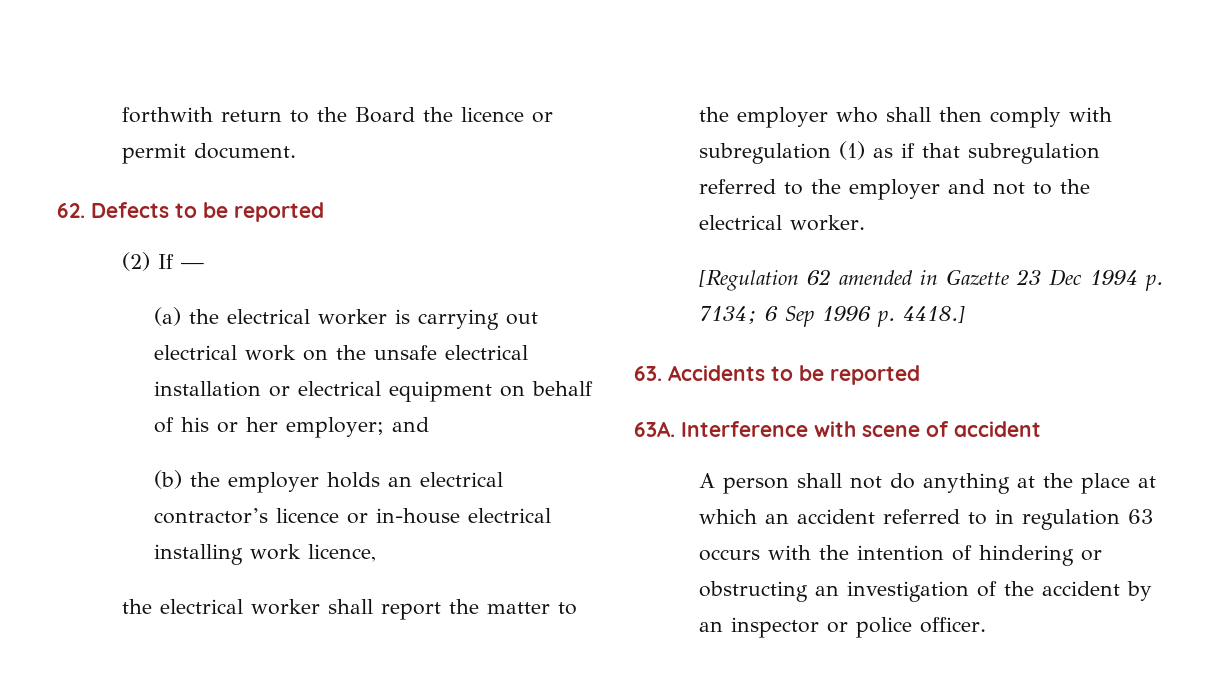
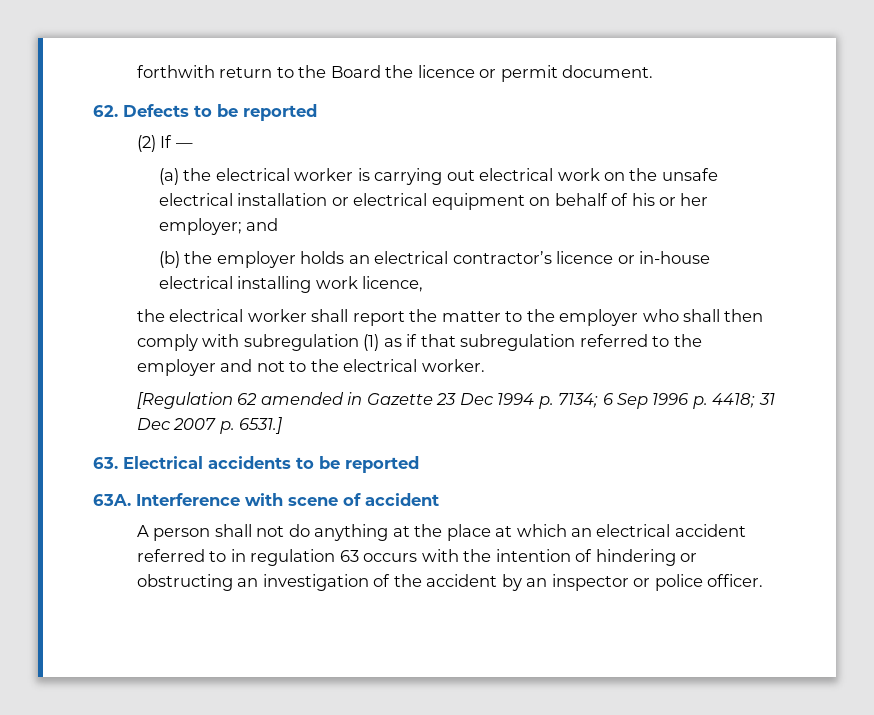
[902,305,965,323] 4418.] -> [712,393,775,408] [136,417,283,434] 4418; 31 Dec 2007 p. 6531.]
[668,365,765,381] Accidents -> [123,456,291,469] Electrical accidents
(789, 518) none -> [596,524,671,537] electrical

